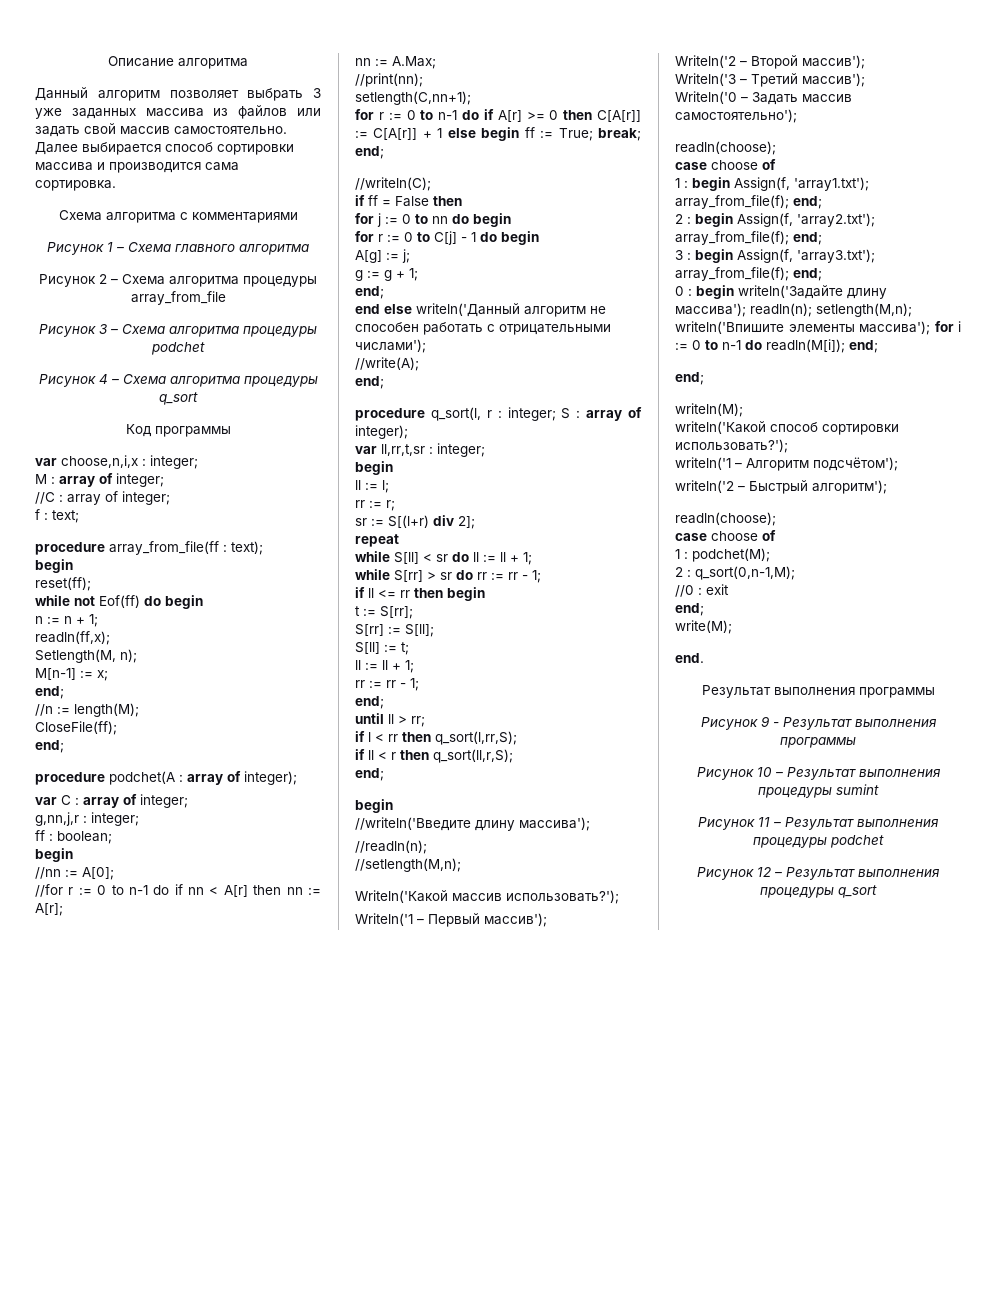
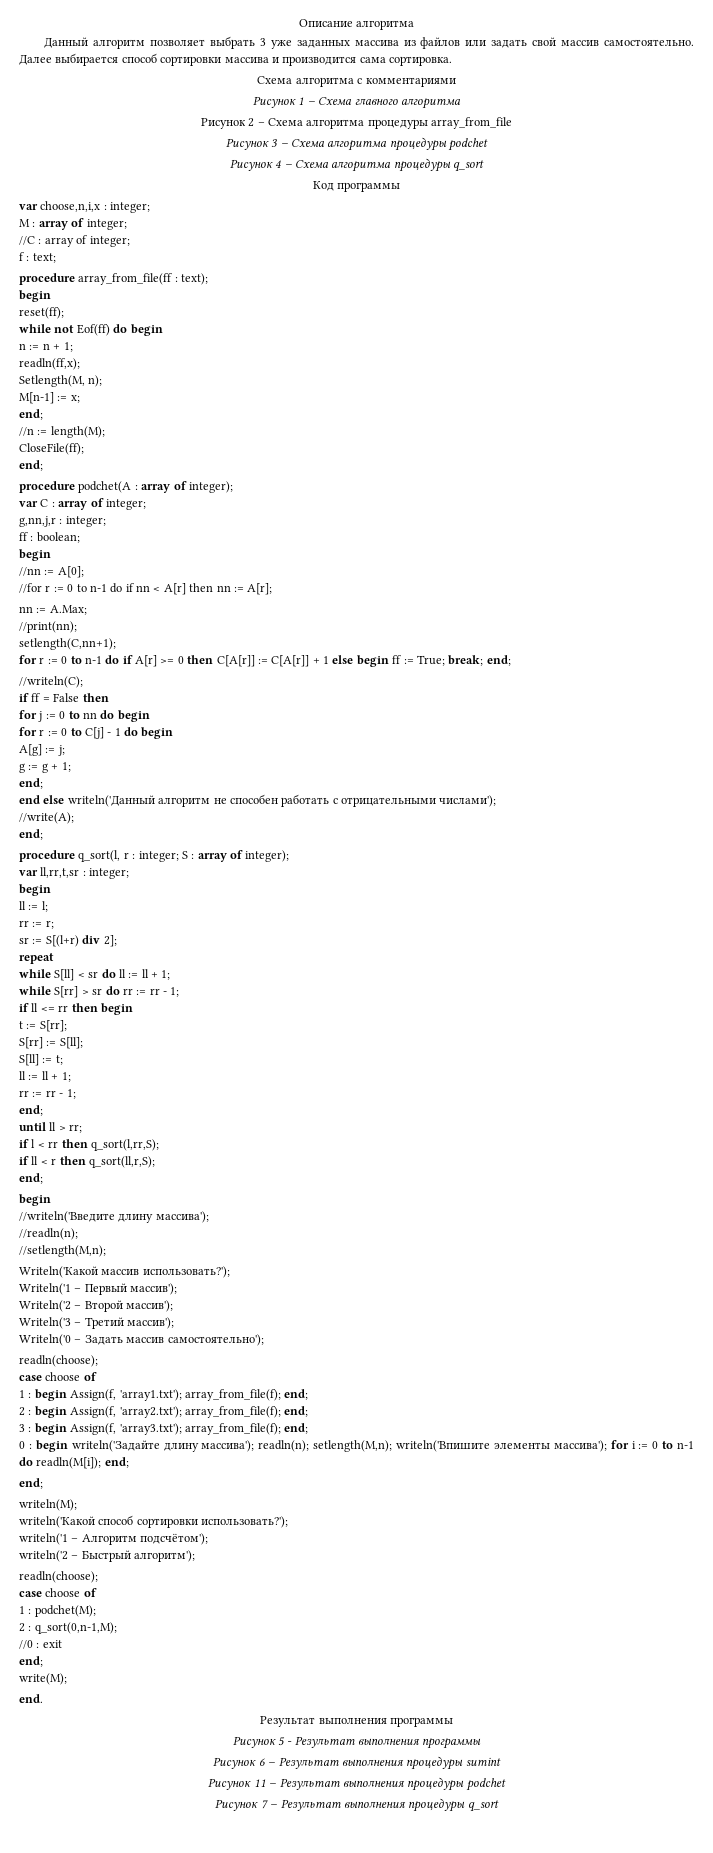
[760,716,770,727] 9 -> [277,1737,285,1746] 5
[756,767,772,777] 10 -> [258,1758,265,1766] 6
[757,867,771,877] 12 -> [260,1800,268,1809] 7

